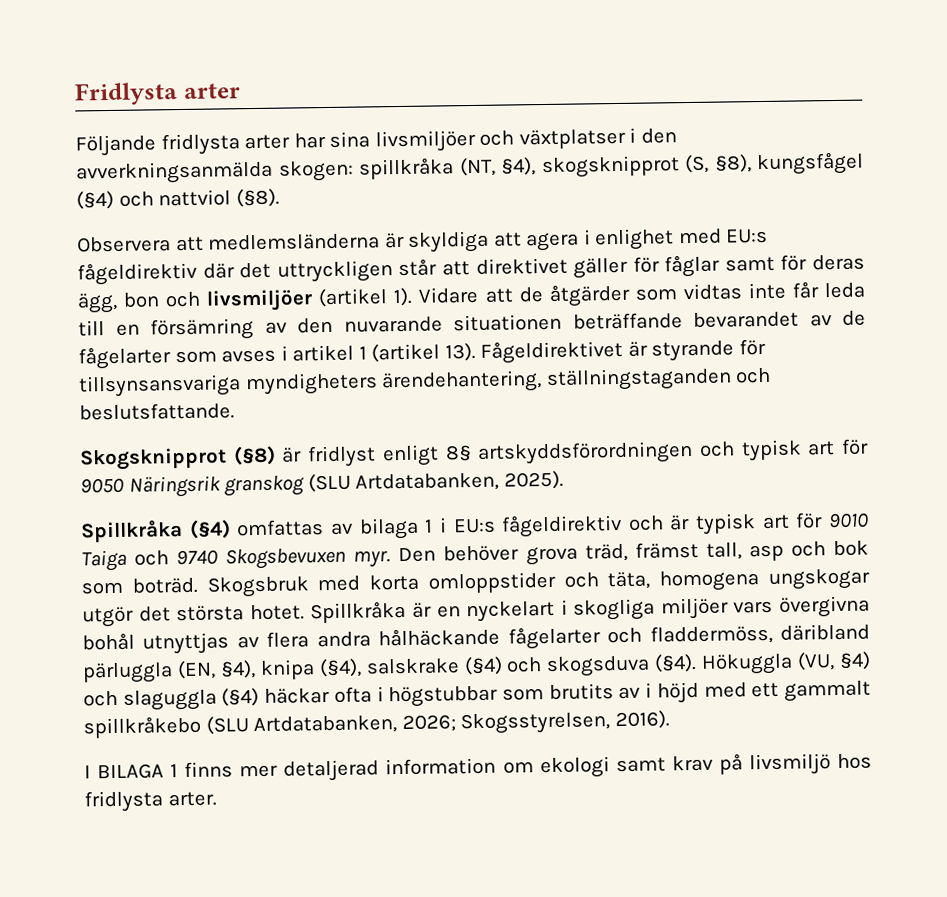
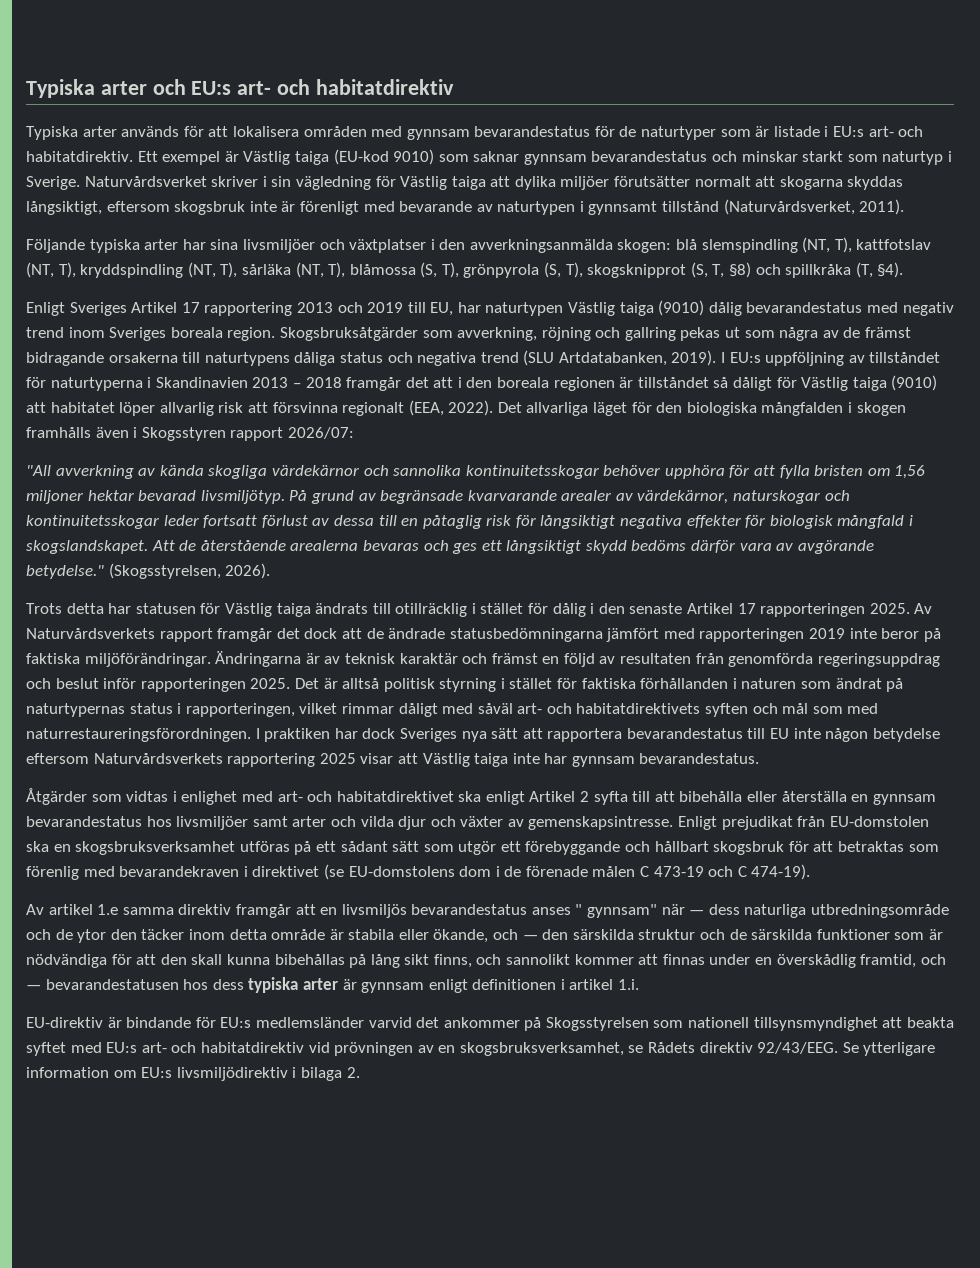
[74,82,241,106] Fridlysta arter -> [26,79,454,98] [26,126,924,140] [26,149,953,165] [26,176,904,190] [26,199,905,215] Typiska arter och EU:s art- och habitatdirektiv // Typiska arter används för att lokalisera områden med gynnsam bevarandestatus för de naturtyper som är listade i EU:s art- och habitatdirektiv. Ett exempel är Västlig taiga (EU-kod 9010) som saknar gynnsam bevarandestatus och minskar starkt som naturtyp i Sverige. Naturvårdsverket skriver i sin vägledning för Västlig taiga att dylika miljöer förutsätter normalt att skogarna skyddas långsiktigt, eftersom skogsbruk inte är förenligt med bevarande av naturtypen i gynnsamt tillstånd (Naturvårdsverket, 2011).
[160,133,240,156] fridlysta -> [89,239,140,253] typiska
[358,151,864,180] [76,188,280,210] [77,228,769,253] [77,254,866,286] [77,281,865,314] [78,310,866,341] [78,338,766,370] [78,367,772,398] [79,402,235,421] [79,438,870,471] [80,470,564,498] [80,512,870,543] [81,540,870,572] [81,568,871,598] [82,595,871,628] [82,623,871,655] [82,651,871,684] [83,680,871,711] [83,710,670,739] [84,753,873,782] [84,790,217,813] spillkråka (NT, §4), skogsknipprot (S, §8), kungsfågel (§4) och nattviol (§8). // Observera att medlemsländerna är skyldiga att agera i enlighet med EU:s fågeldirektiv där det uttryckligen står att direktivet gäller för fåglar samt för deras ägg, bon och livsmiljöer (artikel 1). Vidare att de åtgärder som vidtas inte får leda till en försämring av den nuvarande situationen beträffande bevarandet av de fågelarter som avses i artikel 1 (artikel 13). Fågeldirektivet är styrande för tillsynsansvariga myndigheters ärendehantering, ställningstaganden och beslutsfattande. // Skogsknipprot (§8) är fridlyst enligt 8§ artskyddsförordningen och typisk art för 9050 Näringsrik granskog (SLU Artdatabanken, 2025). // Spillkråka (§4) omfattas av bilaga 1 i EU:s fågeldirektiv och är typisk art för 9010 Taiga och 9740 Skogsbevuxen myr. Den behöver grova träd, främst tall, asp och bok som boträd. Skogsbruk med korta omloppstider och täta, homogena ungskogar utgör det största hotet. Spillkråka är en nyckelart i skogliga miljöer vars övergivna bohål utnyttjas av flera andra hålhäckande fågelarter och fladdermöss, däribland pärluggla (EN, §4), knipa (§4), salskrake (§4) och skogsduva (§4). Hökuggla (VU, §4) och slaguggla (§4) häckar ofta i högstubbar som brutits av i höjd med ett gammalt spillkråkebo (SLU Artdatabanken, 2026; Skogsstyrelsen, 2016). // I BILAGA 1 finns mer detaljerad information om ekologi samt krav på livsmiljö hos fridlysta arter. -> [676,237,932,253] [26,262,904,278] [26,300,954,316] [26,327,912,341] [26,350,941,366] [26,375,938,391] [26,400,906,416] [26,427,354,441] [26,465,926,479] [26,490,850,504] [26,515,914,529] [26,540,874,554] [26,563,271,579] [26,603,933,617] [26,628,941,642] [26,651,940,667] [26,678,904,692] [26,703,879,717] [26,728,940,742] [26,753,760,767] [26,788,936,805] [26,816,929,830] [26,841,939,855] [26,864,811,880] [26,904,950,918] [26,929,943,943] [26,954,946,968] [26,977,640,993] [26,1017,954,1031] [26,1042,936,1056] [26,1067,360,1081] blå slemspindling (NT, T), kattfotslav (NT, T), kryddspindling (NT, T), sårläka (NT, T), blåmossa (S, T), grönpyrola (S, T), skogsknipprot (S, T, §8) och spillkråka (T, §4). // Enligt Sveriges Artikel 17 rapportering 2013 och 2019 till EU, har naturtypen Västlig taiga (9010) dålig bevarandestatus med negativ trend inom Sveriges boreala region. Skogsbruksåtgärder som avverkning, röjning och gallring pekas ut som några av de främst bidragande orsakerna till naturtypens dåliga status och negativa trend (SLU Artdatabanken, 2019). I EU:s uppföljning av tillståndet för naturtyperna i Skandinavien 2013 – 2018 framgår det att i den boreala regionen är tillståndet så dåligt för Västlig taiga (9010) att habitatet löper allvarlig risk att försvinna regionalt (EEA, 2022). Det allvarliga läget för den biologiska mångfalden i skogen framhålls även i Skogsstyren rapport 2026/07: // "All avverkning av kända skogliga värdekärnor och sannolika kontinuitetsskogar behöver upphöra för att fylla bristen om 1,56 miljoner hektar bevarad livsmiljötyp. På grund av begränsade kvarvarande arealer av värdekärnor, naturskogar och kontinuitetsskogar leder fortsatt förlust av dessa till en påtaglig risk för långsiktigt negativa effekter för biologisk mångfald i skogslandskapet. Att de återstående arealerna bevaras och ges ett långsiktigt skydd bedöms därför vara av avgörande betydelse." (Skogsstyrelsen, 2026). // Trots detta har statusen för Västlig taiga ändrats till otillräcklig i stället för dålig i den senaste Artikel 17 rapporteringen 2025. Av Naturvårdsverkets rapport framgår det dock att de ändrade statusbedömningarna jämfört med rapporteringen 2019 inte beror på faktiska miljöförändringar. Ändringarna är av teknisk karaktär och främst en följd av resultaten från genomförda regeringsuppdrag och beslut inför rapporteringen 2025. Det är alltså politisk styrning i stället för faktiska förhållanden i naturen som ändrat på naturtypernas status i rapporteringen, vilket rimmar dåligt med såväl art- och habitatdirektivets syften och mål som med naturrestaureringsförordningen. I praktiken har dock Sveriges nya sätt att rapportera bevarandestatus till EU inte någon betydelse eftersom Naturvårdsverkets rapportering 2025 visar att Västlig taiga inte har gynnsam bevarandestatus. // Åtgärder som vidtas i enlighet med art- och habitatdirektivet ska enligt Artikel 2 syfta till att bibehålla eller återställa en gynnsam bevarandestatus hos livsmiljöer samt arter och vilda djur och växter av gemenskapsintresse. Enligt prejudikat från EU-domstolen ska en skogsbruksverksamhet utföras på ett sådant sätt som utgör ett förebyggande och hållbart skogsbruk för att betraktas som förenlig med bevarandekraven i direktivet (se EU-domstolens dom i de förenade målen C 473-19 och C 474-19). // Av artikel 1.e samma direktiv framgår att en livsmiljös bevarandestatus anses " gynnsam" när — dess naturliga utbredningsområde och de ytor den täcker inom detta område är stabila eller ökande, och — den särskilda struktur och de särskilda funktioner som är nödvändiga för att den skall kunna bibehållas på lång sikt finns, och sannolikt kommer att finnas under en överskådlig framtid, och — bevarandestatusen hos dess typiska arter är gynnsam enligt definitionen i artikel 1.i. // EU-direktiv är bindande för EU:s medlemsländer varvid det ankommer på Skogsstyrelsen som nationell tillsynsmyndighet att beakta syftet med EU:s art- och habitatdirektiv vid prövningen av en skogsbruksverksamhet, se Rådets direktiv 92/43/EEG. Se ytterligare information om EU:s livsmiljödirektiv i bilaga 2.

